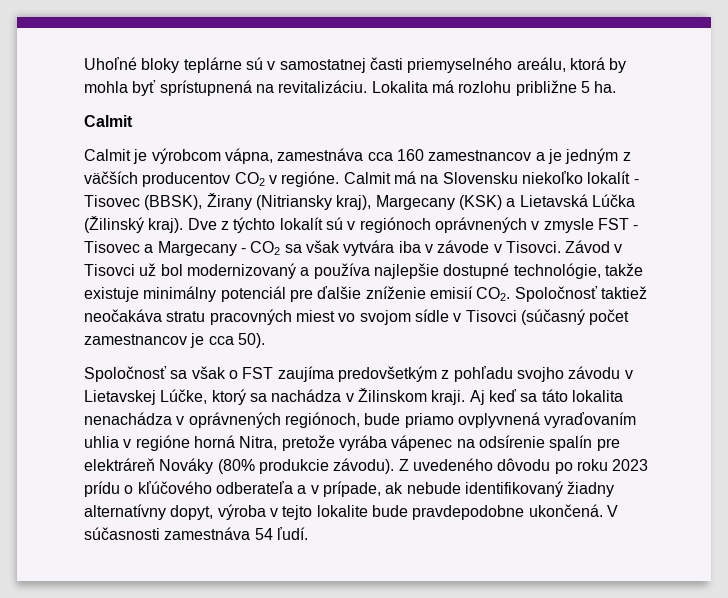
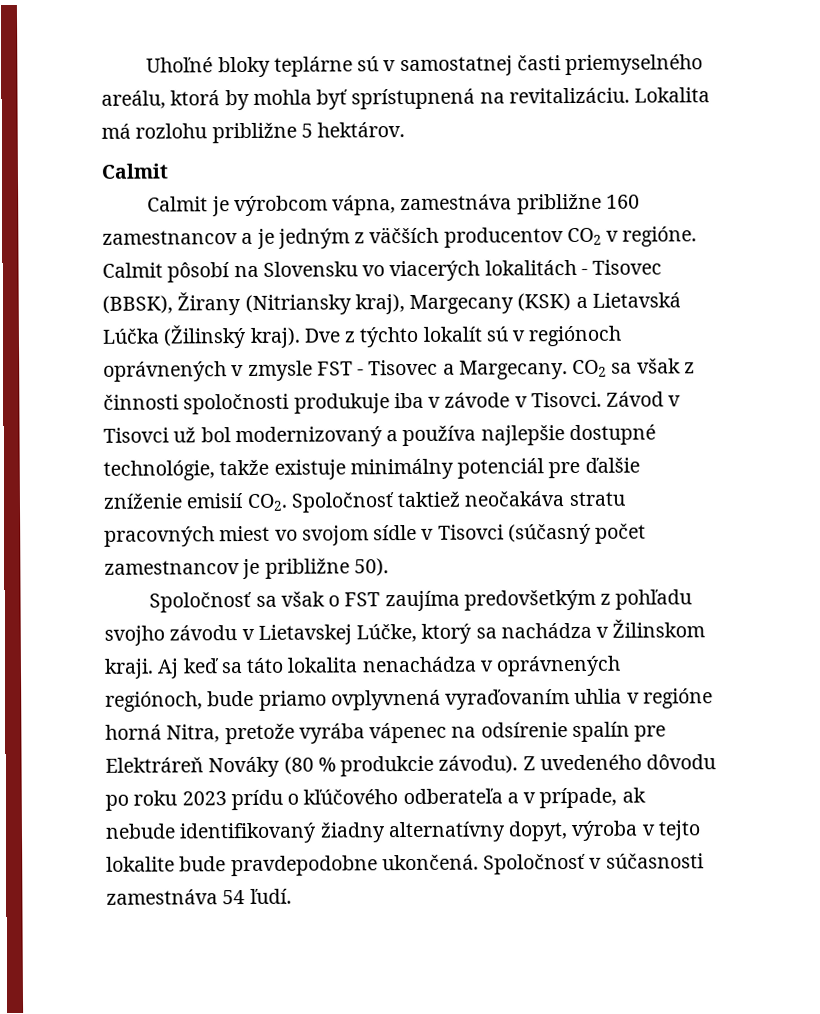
[594,81,617,93] ha. -> [317,122,406,138] hektárov.
[367,152,393,161] cca -> [516,193,602,215] približne
[393,171,416,184] má -> [167,262,231,283] pôsobí
[521,171,631,184] niekoľko lokalít -> [362,259,577,282] vo viacerých lokalitách
[157,241,246,256] Margecany - -> [458,360,568,380] Margecany.
[343,240,395,256] vytvára -> [683,362,695,374] [103,393,390,415] z činnosti spoločnosti produkuje
[208,336,234,345] cca -> [264,558,350,579] približne
[84,458,255,474] elektráreň Nováky (80% -> [105,756,336,778] Elektráreň Nováky (80 %
[606,505,618,517] V -> [483,853,603,875] Spoločnosť v

